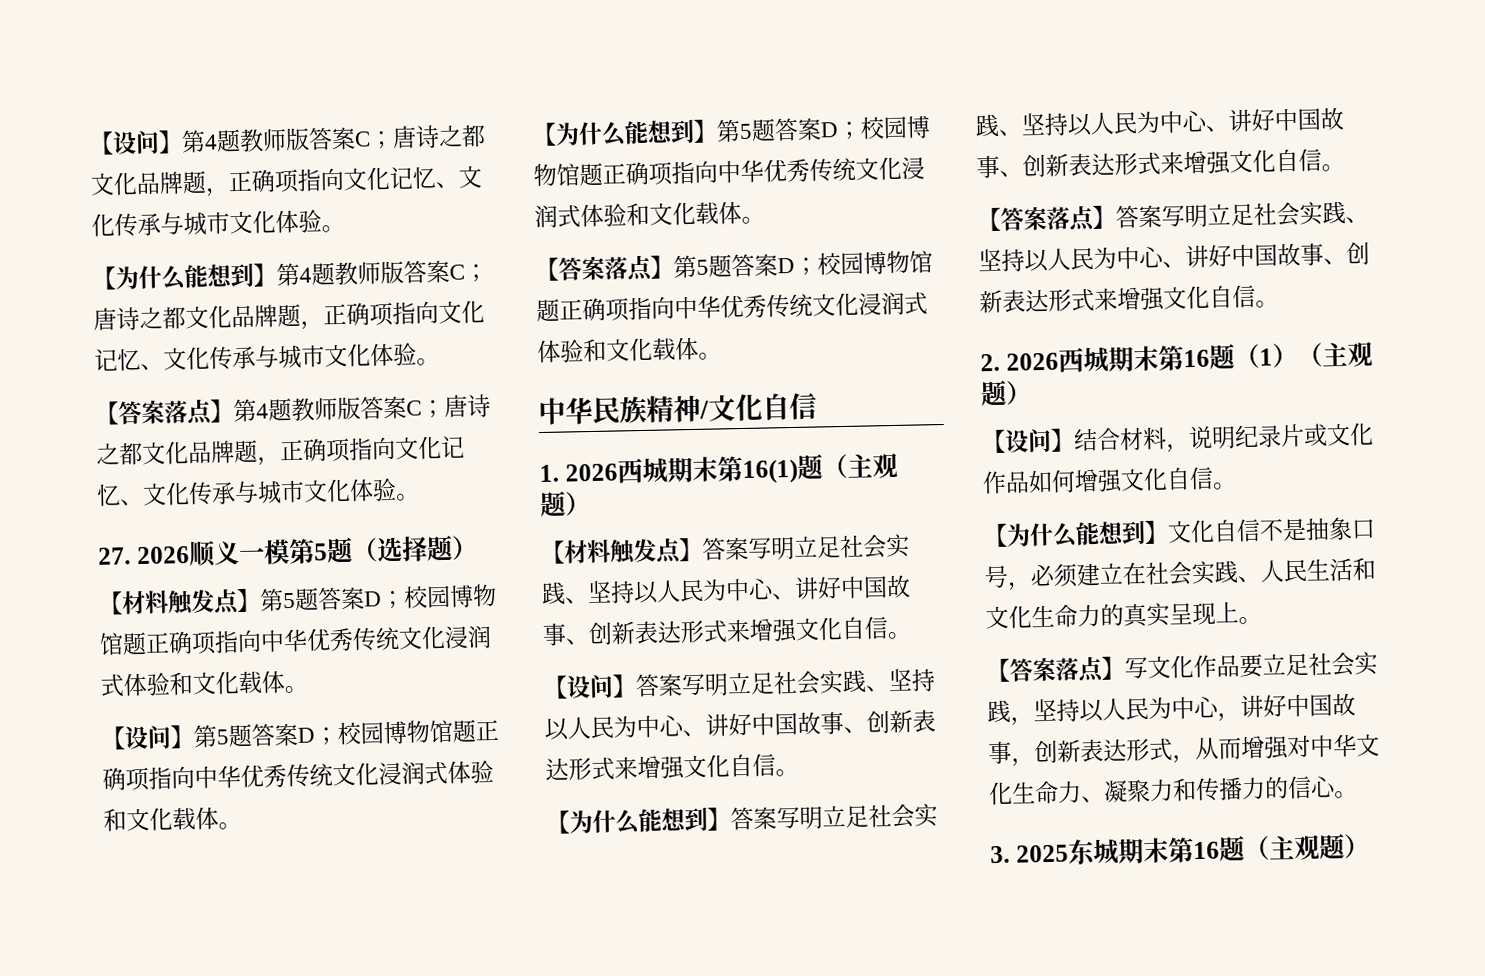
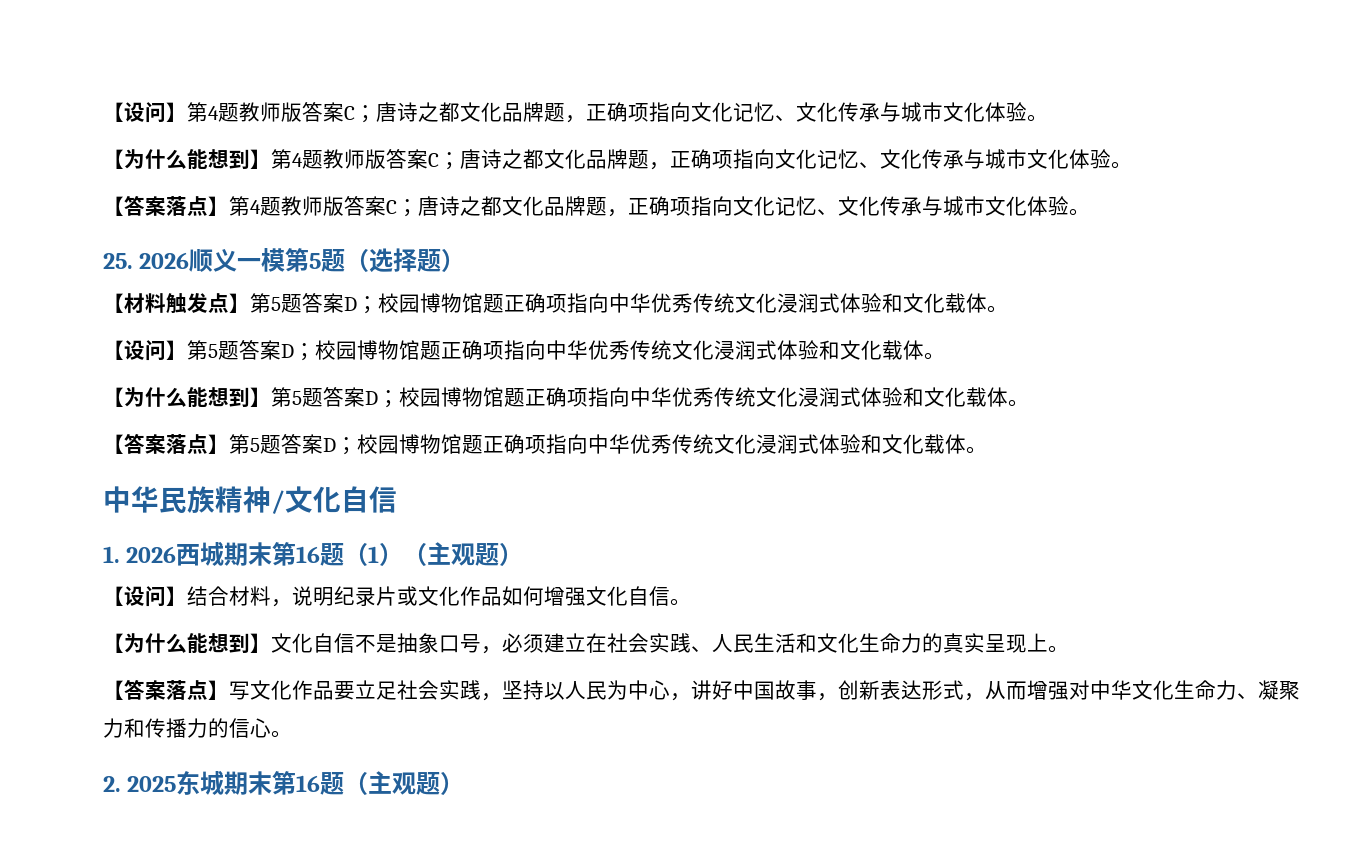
[98,547,131,565] 27. -> [103,253,133,269] 25.
[741,452,898,485] [540,490,591,518] [541,533,910,565] [541,574,911,606] [542,616,912,646] [543,668,936,699] [544,709,936,741] [545,753,799,781] [546,803,938,835] [975,106,1344,138] [976,148,1345,179] [977,200,1369,232] [978,241,1370,273] [979,284,1279,314] [980,345,1184,374] 16(1)题（主观题） // 【材料触发点】答案写明立足社会实践、坚持以人民为中心、讲好中国故事、创新表达形式来增强文化自信。 // 【设问】答案写明立足社会实践、坚持以人民为中心、讲好中国故事、创新表达形式来增强文化自信。 // 【为什么能想到】答案写明立足社会实践、坚持以人民为中心、讲好中国故事、创新表达形式来增强文化自信。 // 【答案落点】答案写明立足社会实践、坚持以人民为中心、讲好中国故事、创新表达形式来增强文化自信。 // 2. 2026西城期末第 -> (297, 554) none
[990,845,1010,864] 3. -> [103,776,121,792] 2.

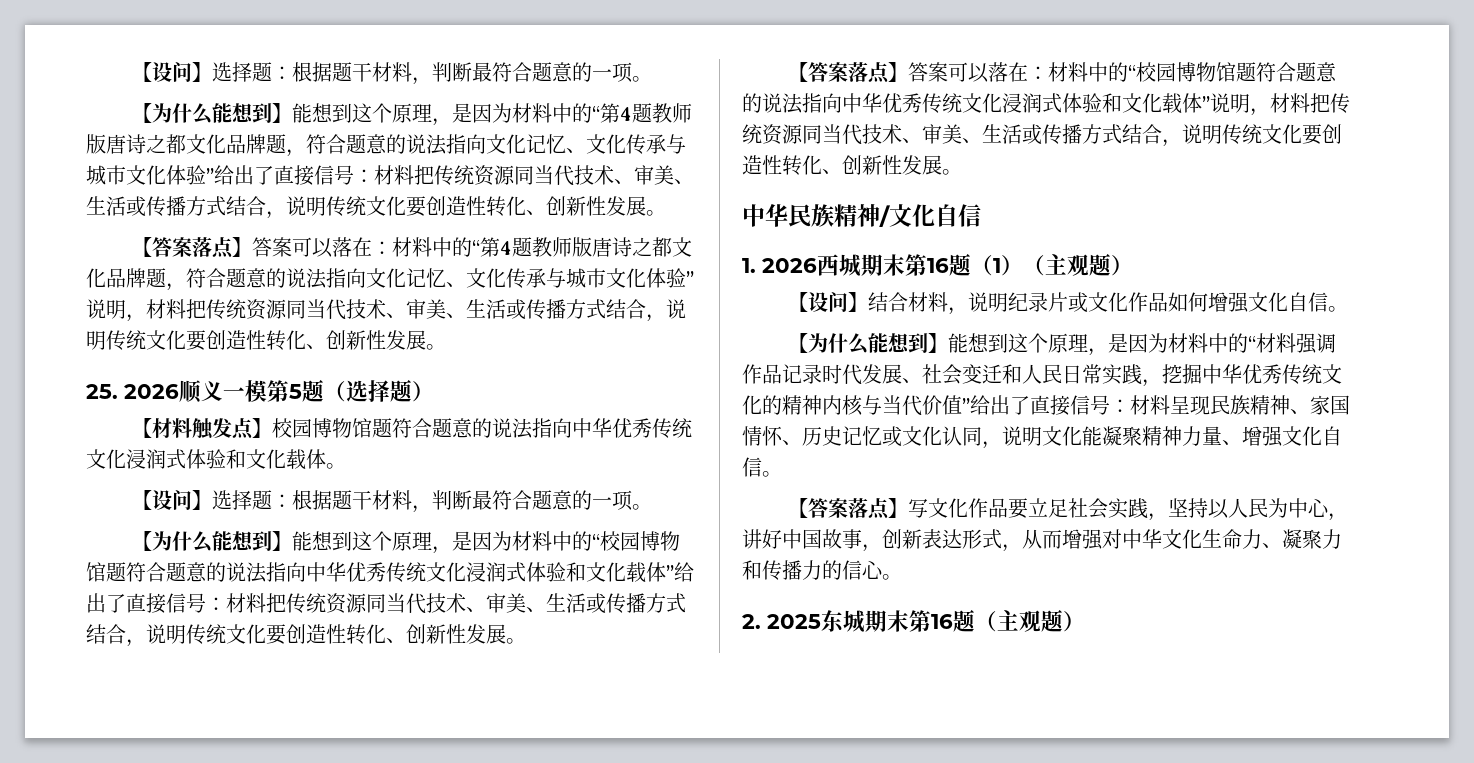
[103,102,1048,123] [103,149,1132,170] [103,195,1069,217] 【设问】第4题教师版答案C；唐诗之都文化品牌题，正确项指向文化记忆、文化传承与城市文化体验。 // 【为什么能想到】第4题教师版答案C；唐诗之都文化品牌题，正确项指向文化记忆、文化传承与城市文化体验。 // 【答案落点】第4题教师版答案C；唐诗之都文化品牌题，正确项指向文化记忆、文化传承与城市文化体验 -> [132,62,653,85] [132,103,693,126] [86,134,686,157] [86,165,694,186] [86,196,666,219] [132,237,693,259] [86,268,694,291] [86,299,686,322] [86,330,426,351] 【设问】选择题：根据题干材料，判断最符合题意的一项。 // 【为什么能想到】能想到这个原理，是因为材料中的“第4题教师版唐诗之都文化品牌题，符合题意的说法指向文化记忆、文化传承与城市文化体验”给出了直接信号：材料把传统资源同当代技术、审美、生活或传播方式结合，说明传统文化要创造性转化、创新性发展。 // 【答案落点】答案可以落在：材料中的“第4题教师版唐诗之都文化品牌题，符合题意的说法指向文化记忆、文化传承与城市文化体验”说明，材料把传统资源同当代技术、审美、生活或传播方式结合，说明传统文化要创造性转化、创新性发展
[250,293,567,314] 第5题答案D；校园博物馆题正确项 -> [272,418,534,439] 校园博物馆题符合题意的说法
[187,340,504,361] 第5题答案D；校园博物馆题正确项 -> [212,490,653,513] [132,531,681,554] [86,562,267,583] 选择题：根据题干材料，判断最符合题意的一项。 // 【为什么能想到】能想到这个原理，是因为材料中的“校园博物馆题符合题意的说法
[924,352,945,360] [103,387,588,408] 。 // 【为什么能想到】第5题答案D；校园博物馆题正确项 -> [666,562,694,582] [86,593,686,614] [86,624,526,647] [788,62,1338,84] [742,93,803,114] ”给出了直接信号：材料把传统资源同当代技术、审美、生活或传播方式结合，说明传统文化要创造性转化、创新性发展。 // 【答案落点】答案可以落在：材料中的“校园博物馆题符合题意的说法
[1008,399,1029,407] [103,433,966,455] 。 // 【答案落点】第5题答案D；校园博物馆题正确项指向中华优秀传统文化浸润式体验和文化载体 -> [1202,93,1350,116] [742,124,1342,147] [742,155,942,176] ”说明，材料把传统资源同当代技术、审美、生活或传播方式结合，说明传统文化要创造性转化、创新性发展
[271,633,1048,654] 文化自信不是抽象口号，必须建立在社会实践、人民生活和文化生命力的真实呈现上 -> [948,333,1337,356] [742,364,1342,387] [742,395,1350,416] [742,426,1342,449] [742,457,762,477] 能想到这个原理，是因为材料中的“材料强调作品记录时代发展、社会变迁和人民日常实践，挖掘中华优秀传统文化的精神内核与当代价值”给出了直接信号：材料呈现民族精神、家国情怀、历史记忆或文化认同，说明文化能凝聚精神力量、增强文化自信

